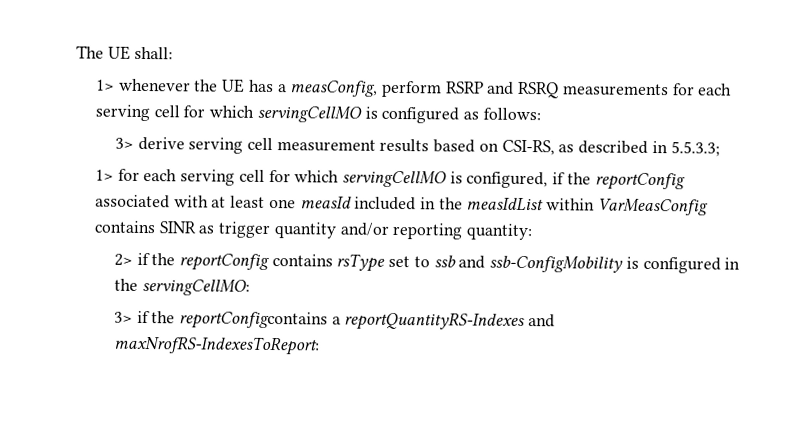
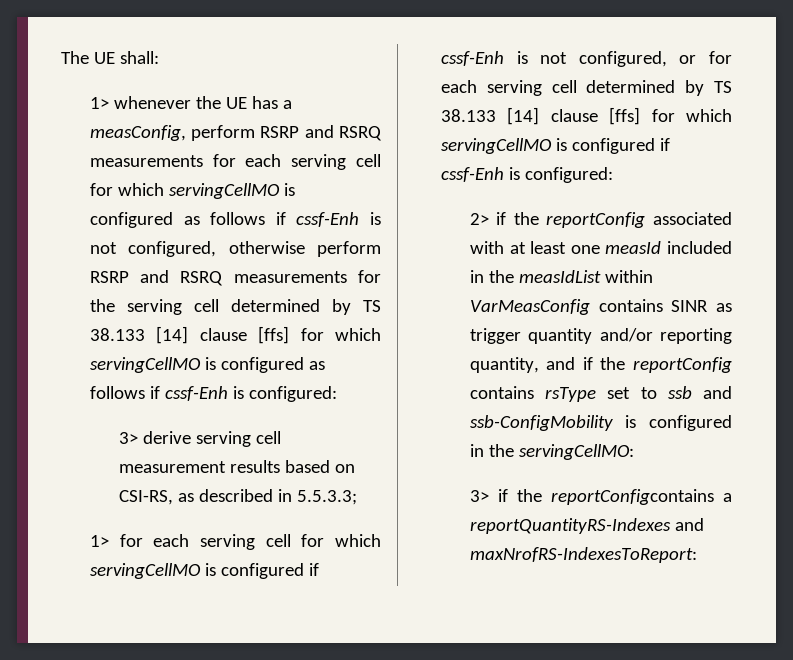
[482,107,541,121] follows: -> [210,212,381,227] [89,241,381,257] [89,270,381,286] [89,299,381,315] [89,326,382,344] [89,357,325,373] [89,386,337,402] follows if cssf-Enh is not configured, otherwise perform RSRP and RSRQ measurements for the serving cell determined by TS 38.133 [14] clause [ffs] for which servingCellMO is configured as follows if cssf-Enh is configured:
[466,171,549,189] configured, -> [220,563,319,579] [440,51,732,67] [440,80,732,96] [440,107,732,125] [440,138,670,154] [440,167,613,183] [469,213,489,225] configured if cssf-Enh is not configured, or for each serving cell determined by TS 38.133 [14] clause [ffs] for which servingCellMO is configured if cssf-Enh is configured: // 2>
[465,223,532,241] [113,253,133,266] quantity: // 2> -> [469,357,576,373] quantity, and

